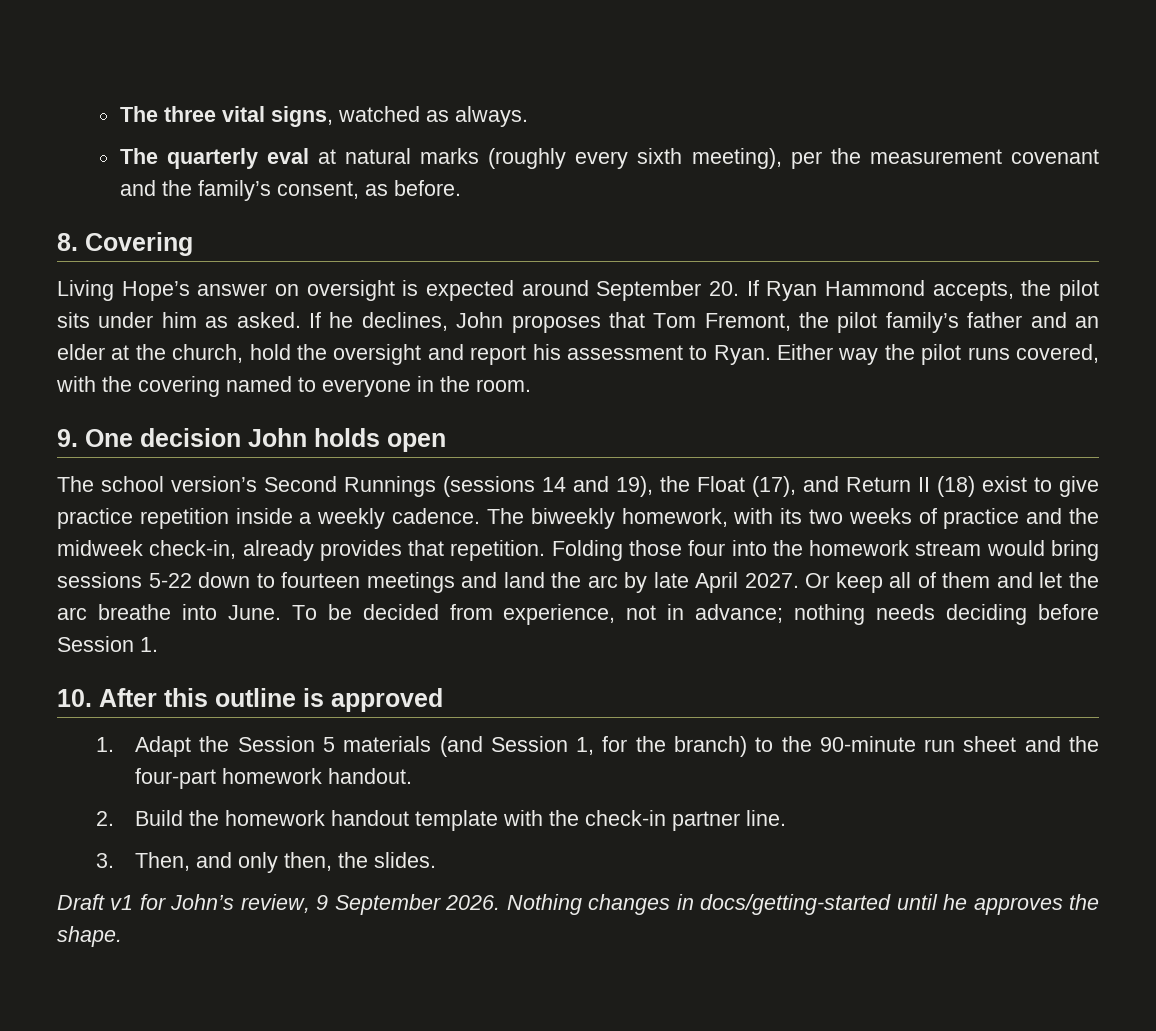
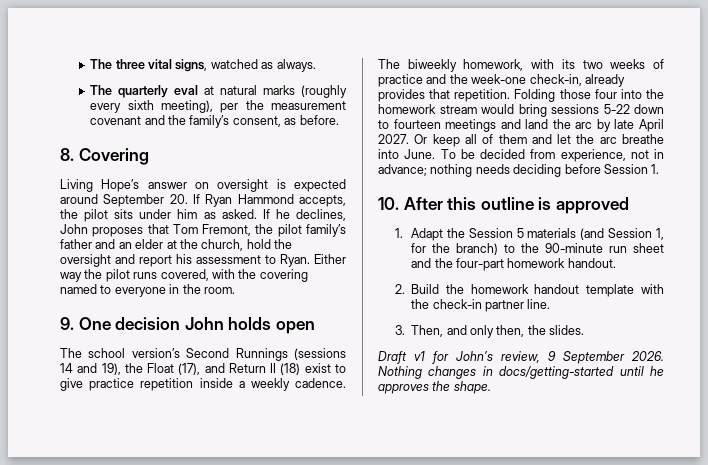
[57,540,143,556] midweek -> [471,74,527,84] week-one

